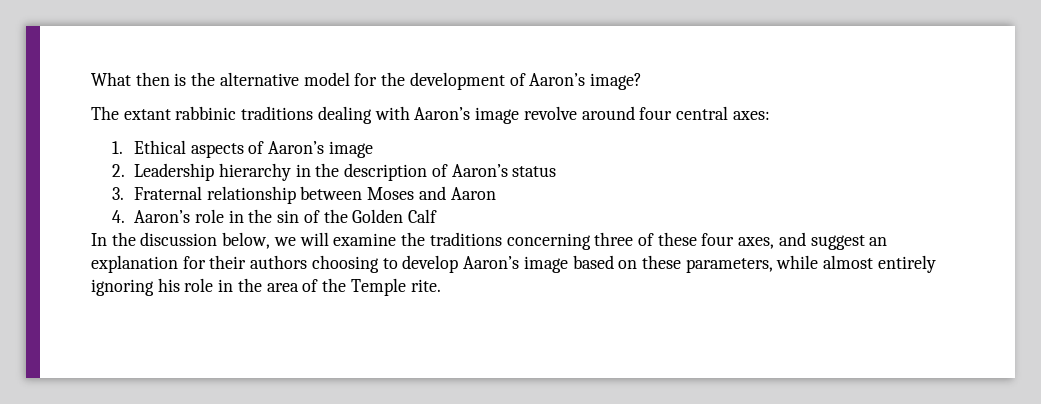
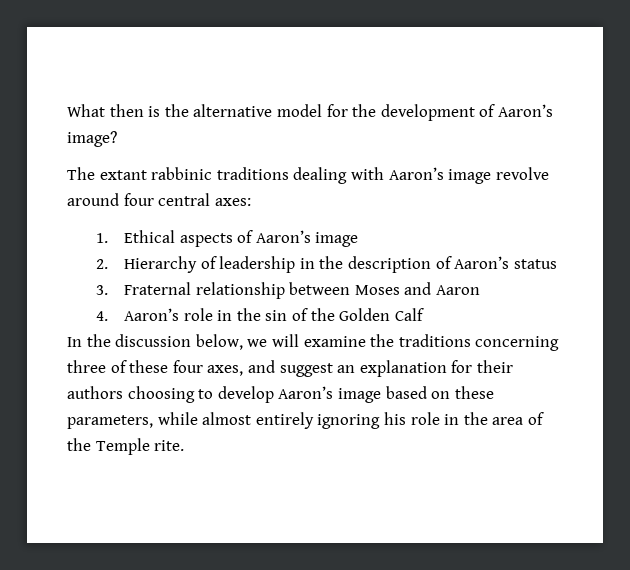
[134,163,291,181] Leadership hierarchy -> [124,256,296,273] Hierarchy of leadership

